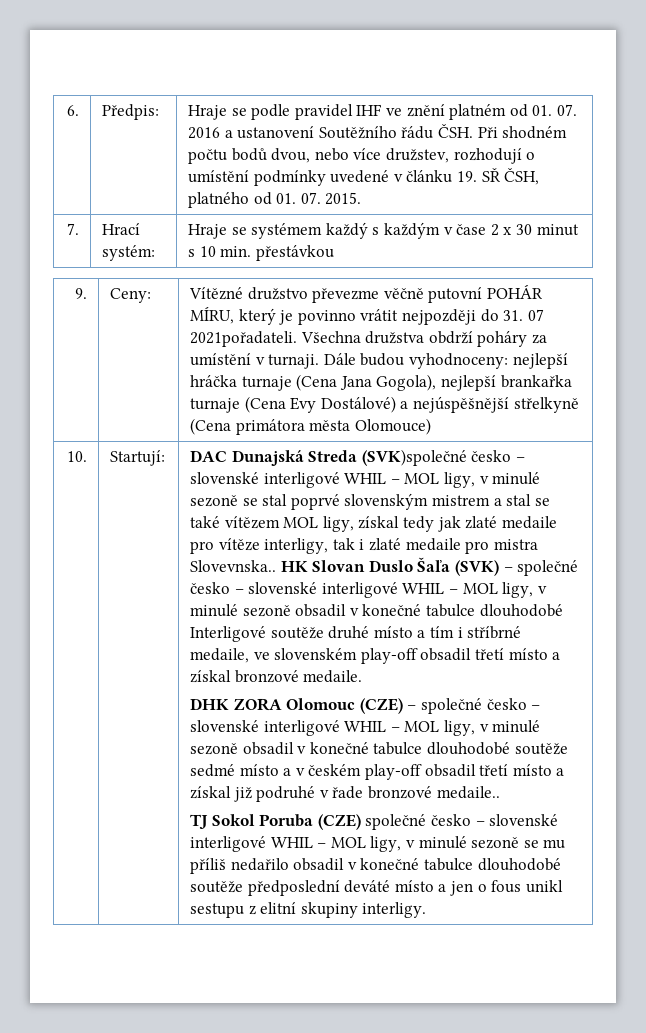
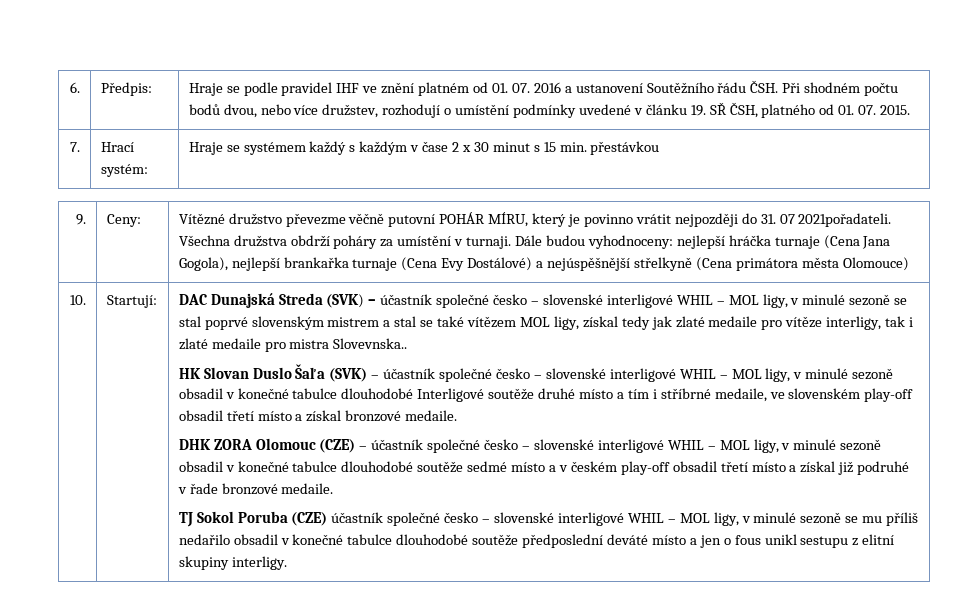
[199,246,216,257] 10 -> [543,142,556,152] 15
[361,449,467,466] (SVK)společné -> [326,294,490,308] (SVK) – účastník společné
(277, 566) none -> (408, 343) //
(513, 569) none -> [383,368,436,379] účastník
(417, 707) none -> [371,439,424,450] účastník
[436,786,500,799] medaile.. -> [281,483,334,494] medaile.
(361, 822) none -> [331,512,384,523] účastník

